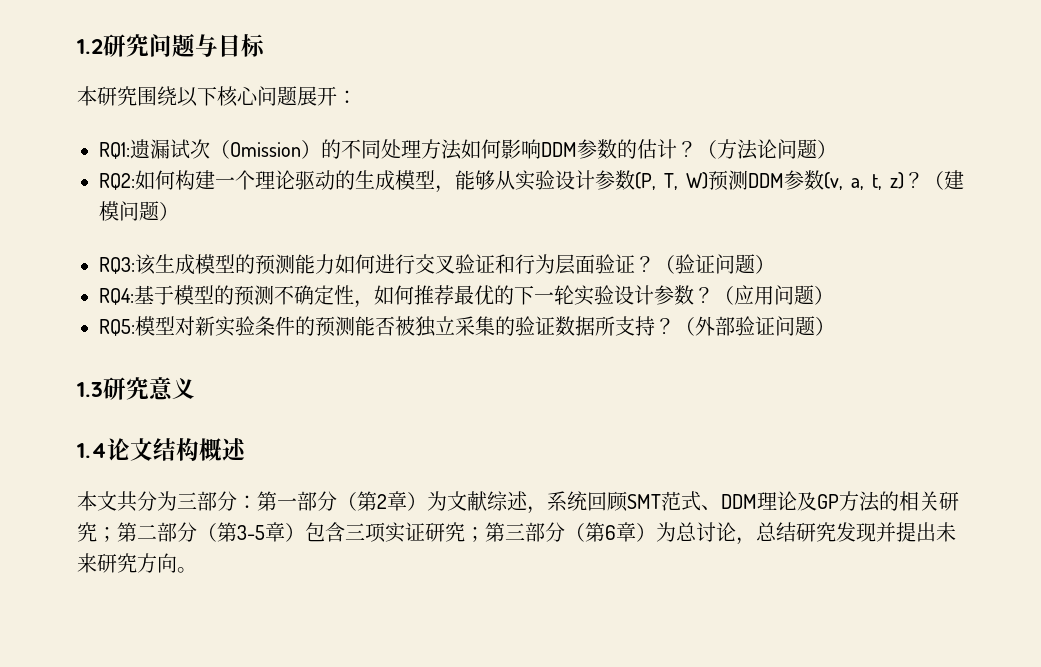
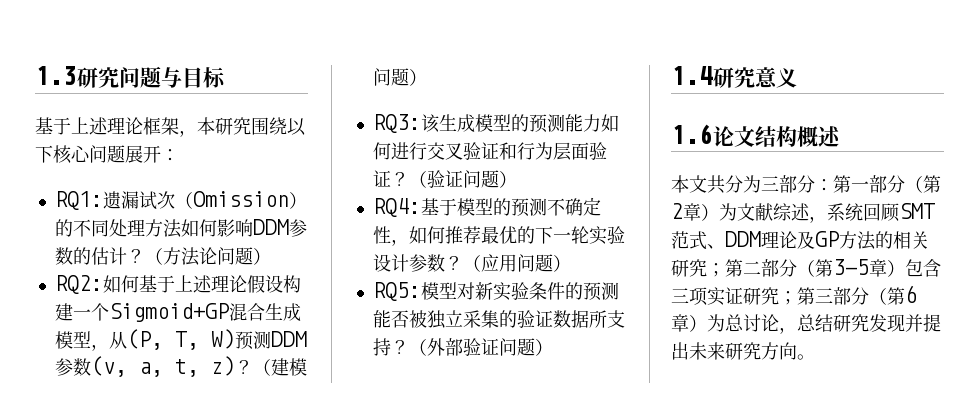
[77,39,103,54] 1.2 -> [35,66,77,85] 1.3
(266, 45) none -> [35,117,197,137] 基于上述理论框架，
[175,170,635,193] 构建一个理论驱动的生成模型，能够从实验设计参数 -> [138,275,301,293] [54,303,301,322] [54,331,127,351] 基于上述理论假设构建一个Sigmoid+GP混合生成模型，从
[77,382,103,397] 1.3 -> [671,66,713,85] 1.4
[77,443,107,458] 1.4 -> [671,124,713,144] 1.6

